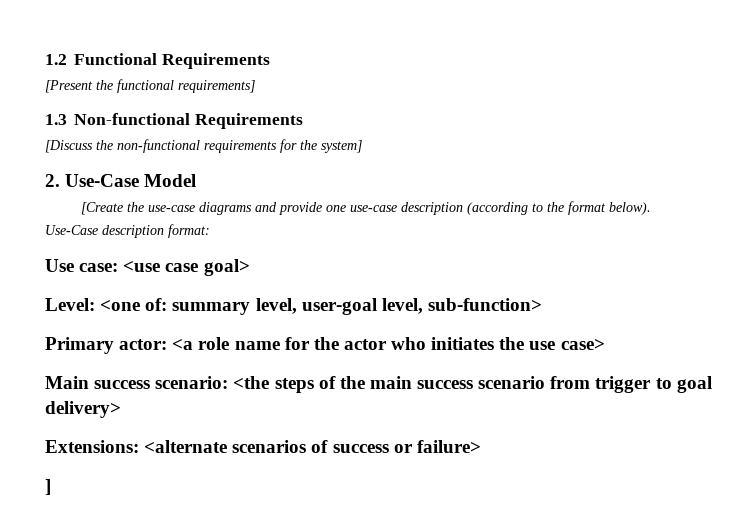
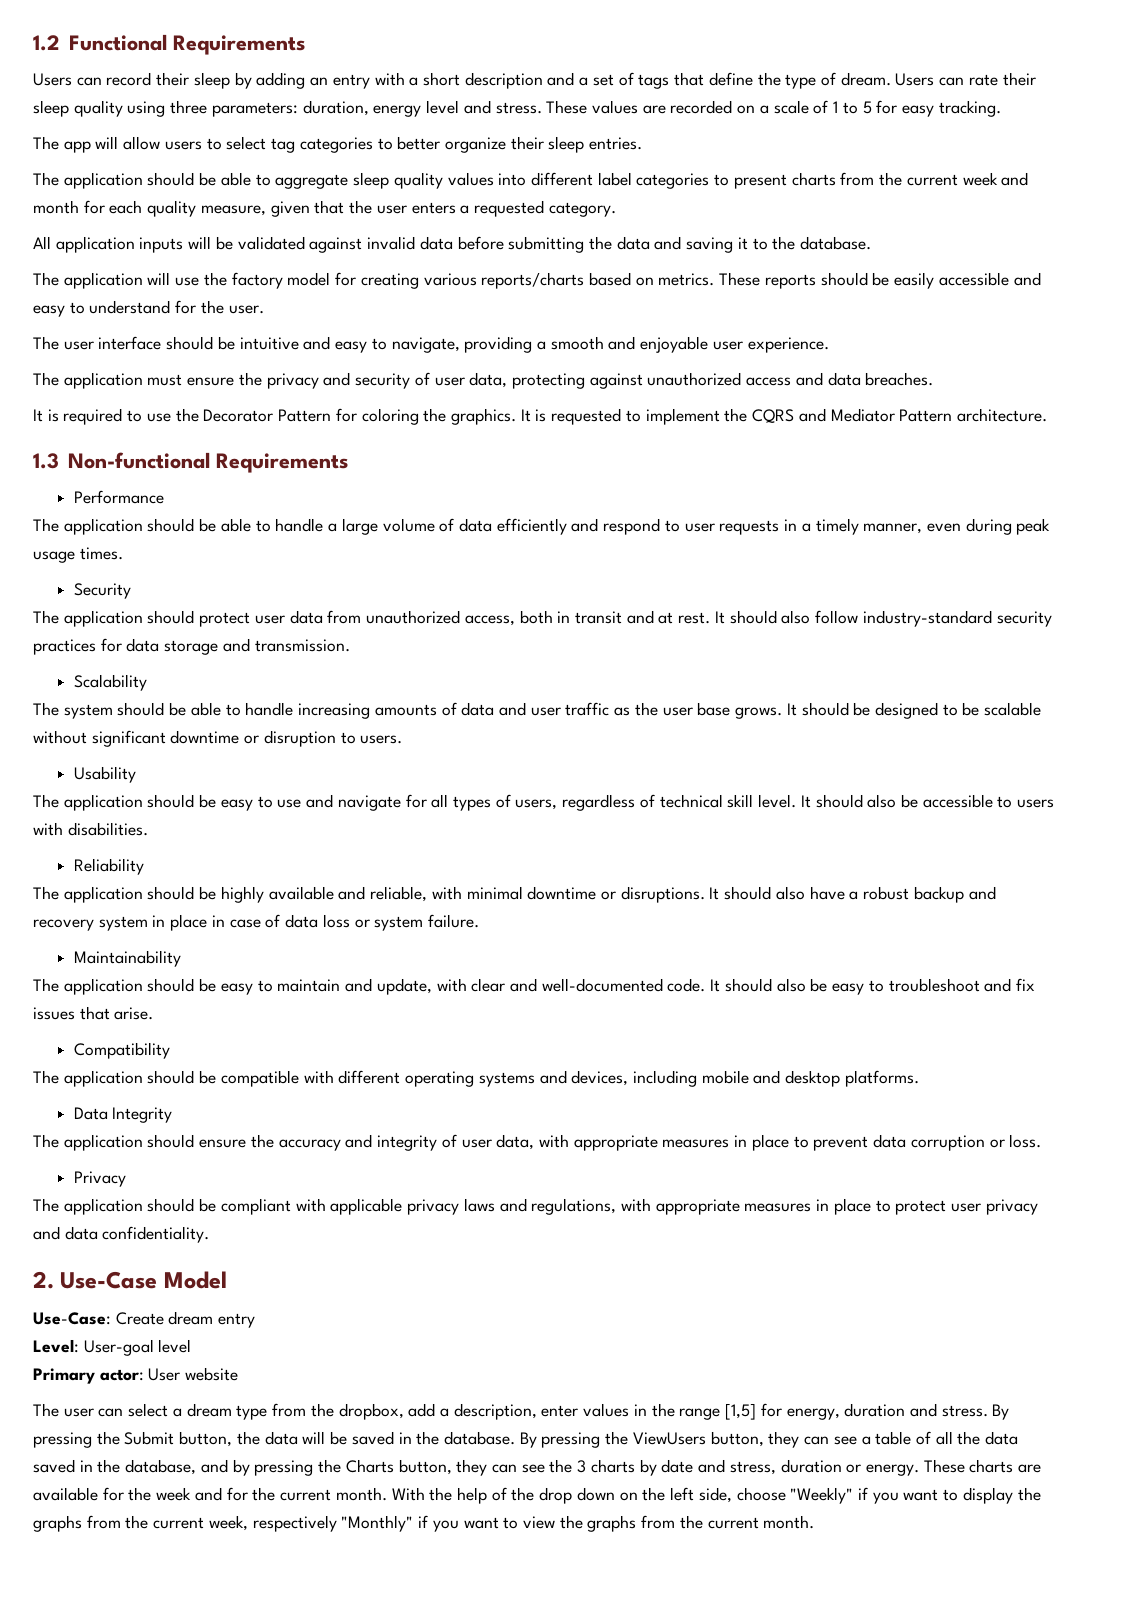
[45,79,255,93] [45,113,303,129] [45,139,362,153] [45,174,197,187] [80,201,651,215] [45,224,210,238] [45,259,250,276] [45,298,542,315] [45,337,605,354] [45,376,712,393] [45,401,121,418] [45,440,481,453] [45,479,51,495] [Present the functional requirements] // 1.3 Non-functional Requirements // [Discuss the non-functional requirements for the system] // 2. Use-Case Model // [Create the use-case diagrams and provide one use-case description (according to the format below). // Use-Case description format: // Use case: <use case goal> // Level: <one of: summary level, user-goal level, sub-function> // Primary actor: <a role name for the actor who initiates the use case> // Main success scenario: <the steps of the main success scenario from trigger to goal delivery> // Extensions: <alternate scenarios of success or failure> // ] -> [33,72,1036,89] [33,100,1001,117] [33,136,643,153] [33,172,1029,189] [33,200,616,217] [33,236,872,253] [33,272,1041,289] [33,300,264,317] [33,336,829,353] [33,372,934,389] [33,408,1047,425] [33,452,348,473] [73,490,164,504] [33,518,1051,535] [33,547,123,563] [73,583,131,599] [33,610,1052,627] [33,638,350,655] [73,674,147,691] [33,702,1042,719] [33,730,403,747] [73,766,136,783] [33,794,1055,811] [33,822,148,836] [73,858,144,875] [33,886,996,903] [33,914,479,931] [73,950,181,967] [33,978,1035,995] [33,1006,154,1020] [73,1042,170,1059] [33,1070,919,1087] [73,1107,173,1123] [33,1134,1042,1151] [73,1171,126,1187] [33,1198,1038,1215] [33,1226,210,1243] [33,1271,227,1289] [33,1311,256,1328] [33,1339,192,1356] [33,1367,239,1384] [33,1403,1010,1420] [33,1431,1019,1448] [33,1459,1042,1476] [33,1487,1041,1504] [33,1515,815,1532] Users can record their sleep by adding an entry with a short description and a set of tags that define the type of dream. Users can rate their sleep quality using three parameters: duration, energy level and stress. These values are recorded on a scale of 1 to 5 for easy tracking. // The app will allow users to select tag categories to better organize their sleep entries. // The application should be able to aggregate sleep quality values into different label categories to present charts from the current week and month for each quality measure, given that the user enters a requested category. // All application inputs will be validated against invalid data before submitting the data and saving it to the database. // The application will use the factory model for creating various reports/charts based on metrics. These reports should be easily accessible and easy to understand for the user. // The user interface should be intuitive and easy to navigate, providing a smooth and enjoyable user experience. // The application must ensure the privacy and security of user data, protecting against unauthorized access and data breaches. // It is required to use the Decorator Pattern for coloring the graphics. It is requested to implement the CQRS and Mediator Pattern architecture. // 1.3 Non-functional Requirements // Performance // The application should be able to handle a large volume of data efficiently and respond to user requests in a timely manner, even during peak usage times. // Security // The application should protect user data from unauthorized access, both in transit and at rest. It should also follow industry-standard security practices for data storage and transmission. // Scalability // The system should be able to handle increasing amounts of data and user traffic as the user base grows. It should be designed to be scalable without significant downtime or disruption to users. // Usability // The application should be easy to use and navigate for all types of users, regardless of technical skill level. It should also be accessible to users with disabilities. // Reliability // The application should be highly available and reliable, with minimal downtime or disruptions. It should also have a robust backup and recovery system in place in case of data loss or system failure. // Maintainability // The application should be easy to maintain and update, with clear and well-documented code. It should also be easy to troubleshoot and fix issues that arise. // Compatibility // The application should be compatible with different operating systems and devices, including mobile and desktop platforms. // Data Integrity // The application should ensure the accuracy and integrity of user data, with appropriate measures in place to prevent data corruption or loss. // Privacy // The application should be compliant with applicable privacy laws and regulations, with appropriate measures in place to protect user privacy and data confidentiality. // 2. Use-Case Model // Use-Case: Create dream entry // Level: User-goal level // Primary actor: User website // The user can select a dream type from the dropbox, add a description, enter values in the range [1,5] for energy, duration and stress. By pressing the Submit button, the data will be saved in the database. By pressing the ViewUsers button, they can see a table of all the data saved in the database, and by pressing the Charts button, they can see the 3 charts by date and stress, duration or energy. These charts are available for the week and for the current month. With the help of the drop down on the left side, choose "Weekly" if you want to display the graphs from the current week, respectively "Monthly" if you want to view the graphs from the current month.

